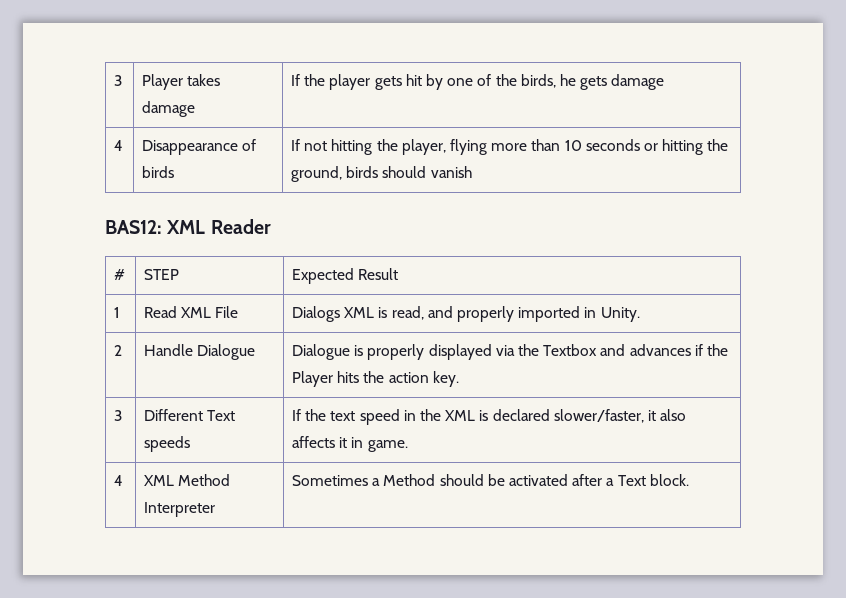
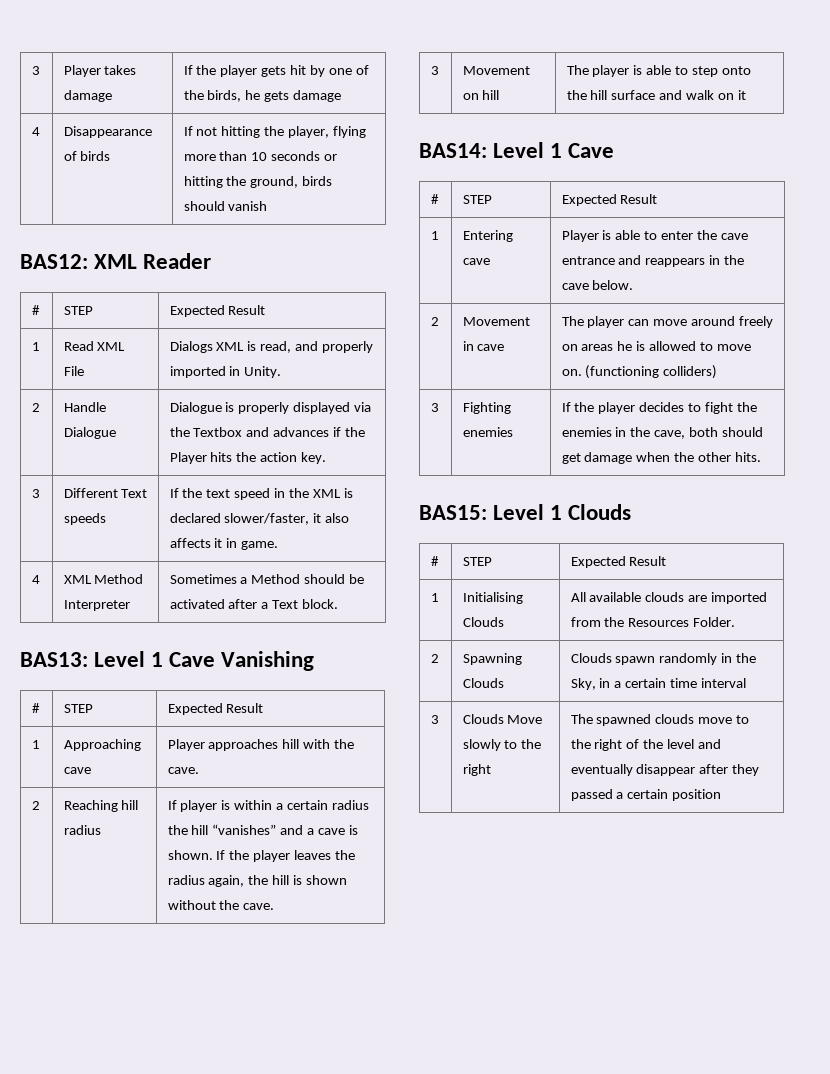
(689, 480) none -> [20,651,315,671] [31,703,40,713] [63,704,93,713] [167,703,264,715] [31,740,40,749] [63,739,141,751] [63,767,91,774] [167,739,355,751] [167,767,199,774] [31,801,40,810] [63,800,139,812] [63,825,101,835] [167,800,370,812] [167,824,359,835] [167,850,356,862] [167,875,348,887] [167,900,275,910] [430,66,439,75] [462,66,530,75] [462,90,500,100] [566,65,752,77] [566,90,747,100] [419,142,615,158] [430,194,439,204] [462,195,492,204] [561,194,658,206] [430,231,439,240] [462,230,513,242] [462,258,490,265] [561,230,749,242] [561,255,745,267] [561,280,634,290] [430,317,439,326] [462,317,530,326] [462,341,505,351] [561,316,774,328] [561,341,752,351] [561,365,718,379] [430,403,439,412] [462,402,511,414] [462,427,513,437] [561,402,758,414] [561,427,764,439] [561,452,762,464] [419,504,632,520] [430,556,439,566] [462,557,492,566] [570,556,667,568] [430,593,439,602] [462,592,523,604] [462,617,504,627] [570,592,768,604] [570,617,736,627] [430,654,439,663] [462,653,522,665] [462,678,504,688] [570,653,757,665] [570,678,747,690] [430,715,439,724] [462,714,543,724] [462,739,542,751] [462,764,491,776] [570,714,750,726] [570,739,722,751] [570,764,760,776] [570,789,722,801] // BAS13: Level 1 Cave Vanishing // # | STEP | Expected Result // 1 | Approaching cave | Player approaches hill with the cave. // 2 | Reaching hill radius | If player is within a certain radius the hill “vanishes” and a cave is shown. If the player leaves the radius again, the hill is shown without the cave. // 3 | Movement on hill | The player is able to step onto the hill surface and walk on it // BAS14: Level 1 Cave // # | STEP | Expected Result // 1 | Entering cave | Player is able to enter the cave entrance and reappears in the cave below. // 2 | Movement in cave | The player can move around freely on areas he is allowed to move on. (functioning colliders) // 3 | Fighting enemies | If the player decides to fight the enemies in the cave, both should get damage when the other hits. // BAS15: Level 1 Clouds // # | STEP | Expected Result // 1 | Initialising Clouds | All available clouds are imported from the Resources Folder. // 2 | Spawning Clouds | Clouds spawn randomly in the Sky, in a certain time interval // 3 | Clouds Move slowly to the right | The spawned clouds move to the right of the level and eventually disappear after they passed a certain position

